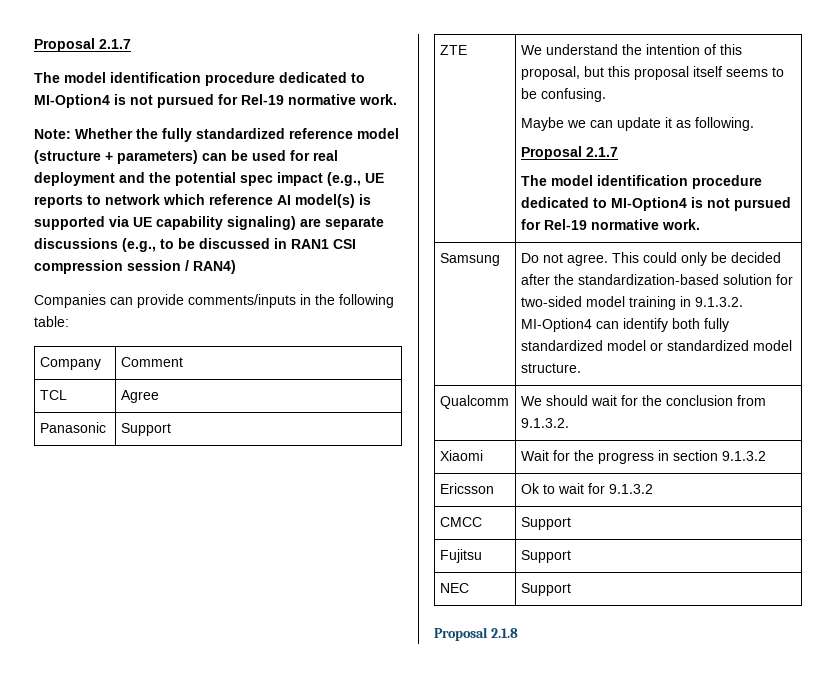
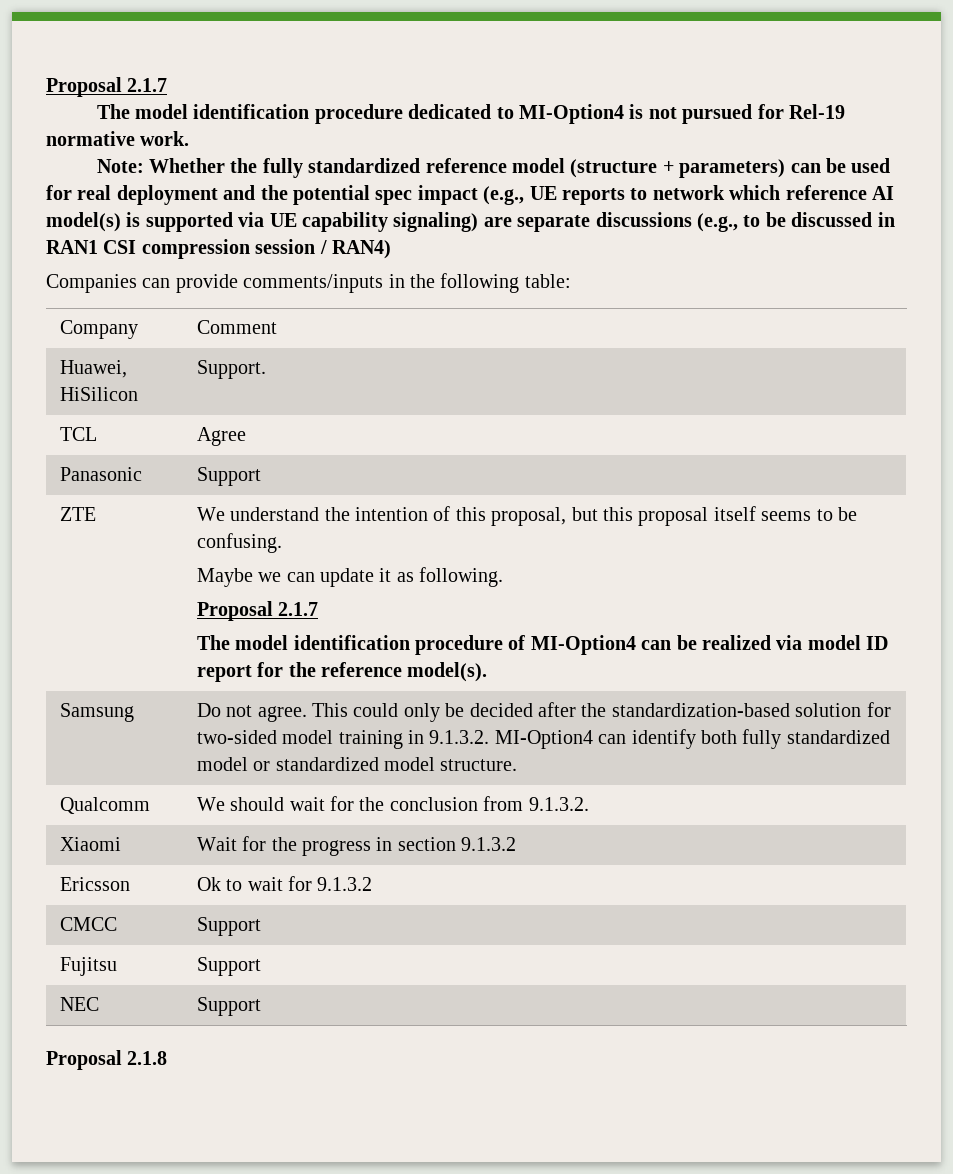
(183, 362) none -> [59,360,127,378] [59,387,138,401] [196,360,266,379] // Huawei, HiSilicon | Support.
[520,197,791,211] [520,219,700,230] dedicated to MI-Option4 is not pursued for Rel-19 normative work. -> [508,635,889,655] [196,662,488,682] of MI-Option4 can be realized via model ID report for the reference model(s).

